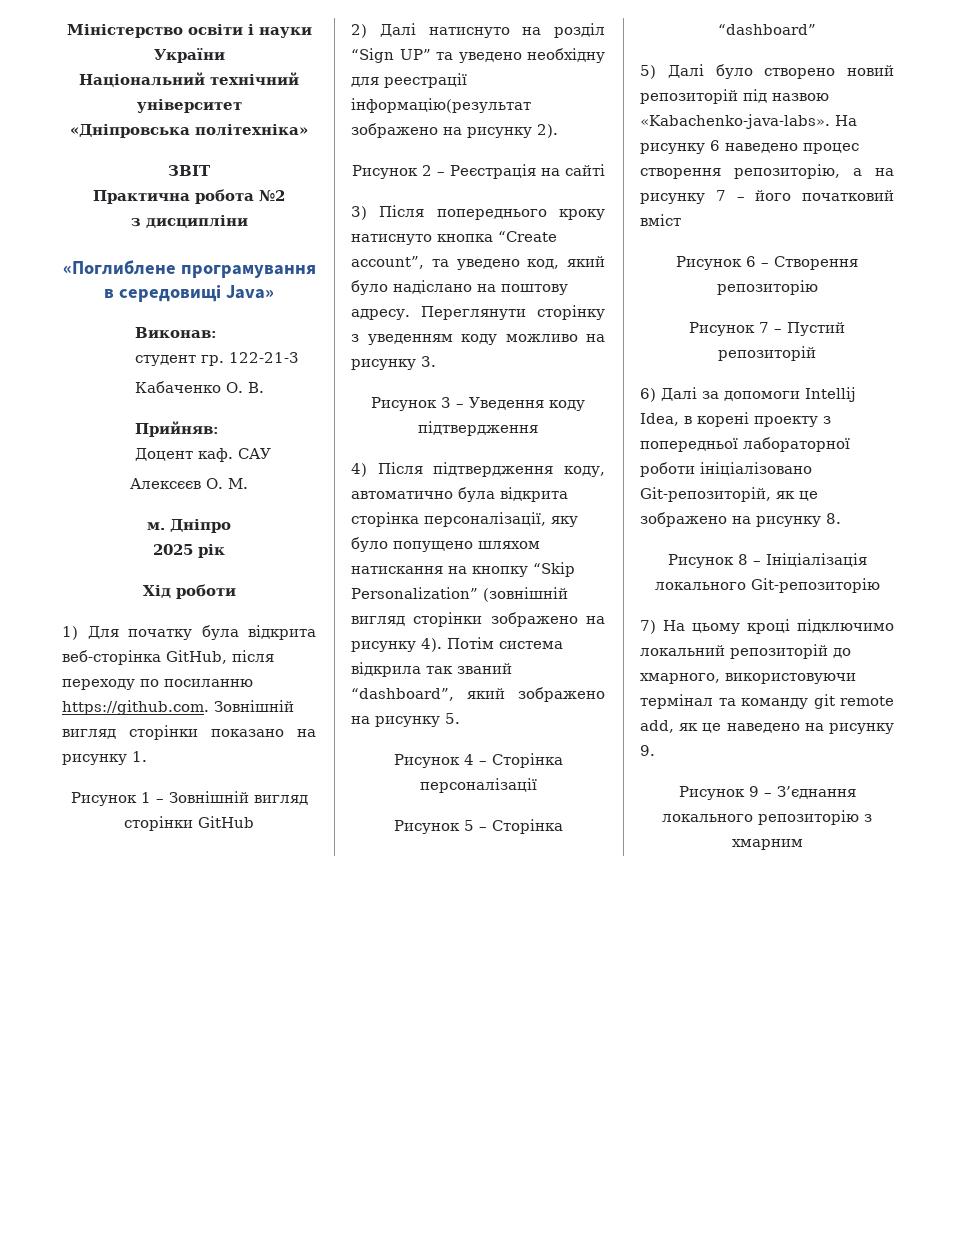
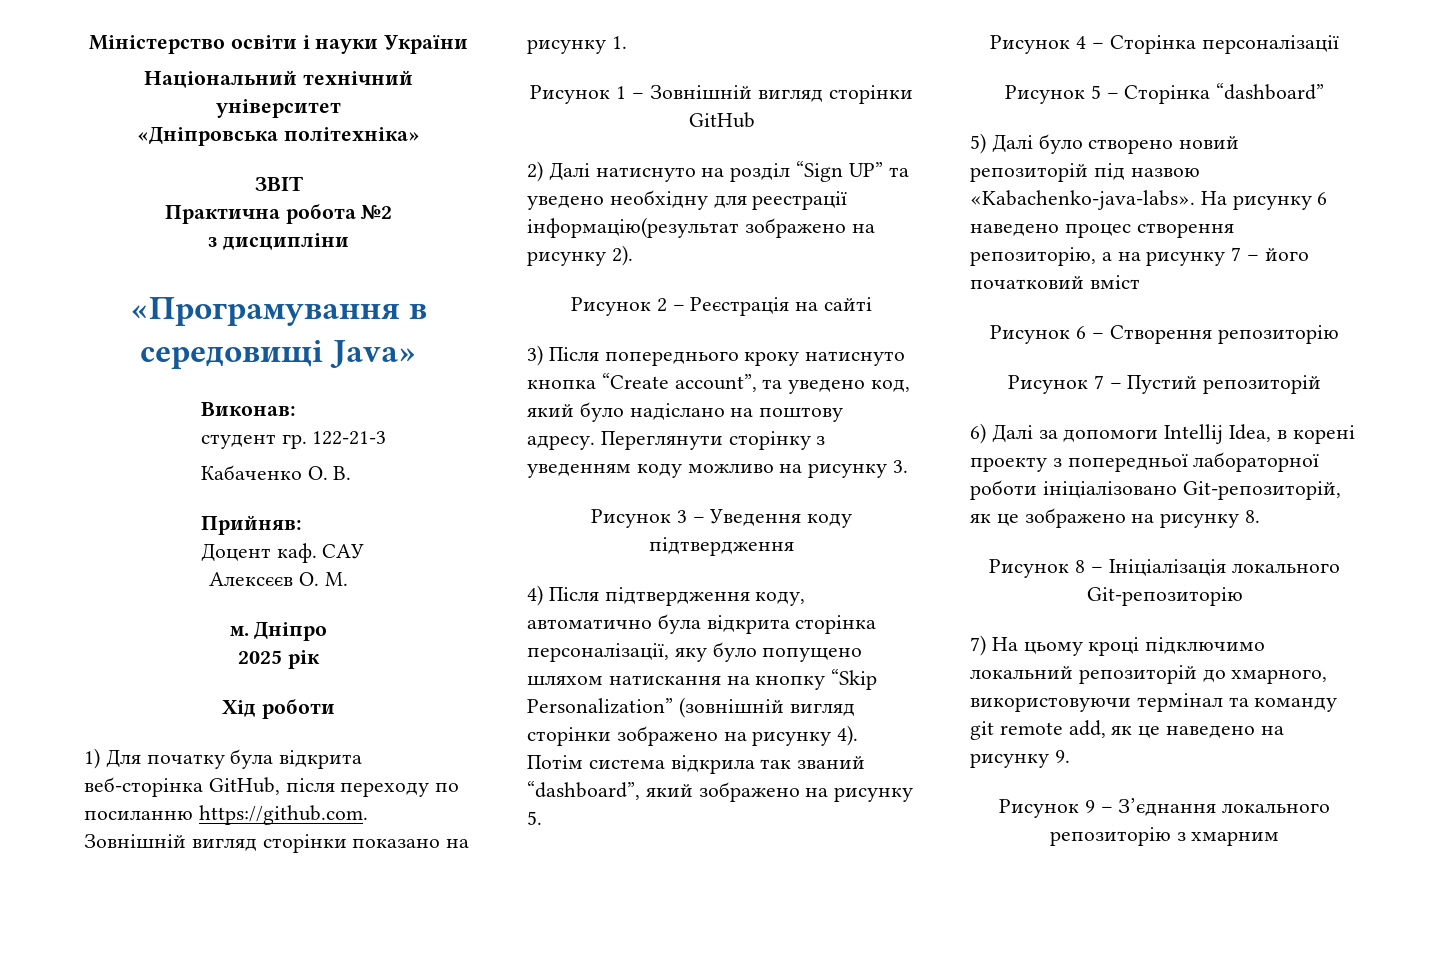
[62,260,316,278] «Поглиблене програмування -> [129,297,400,326] «Програмування

